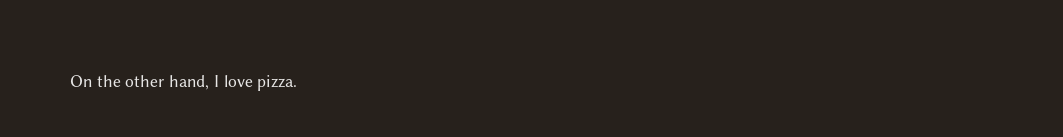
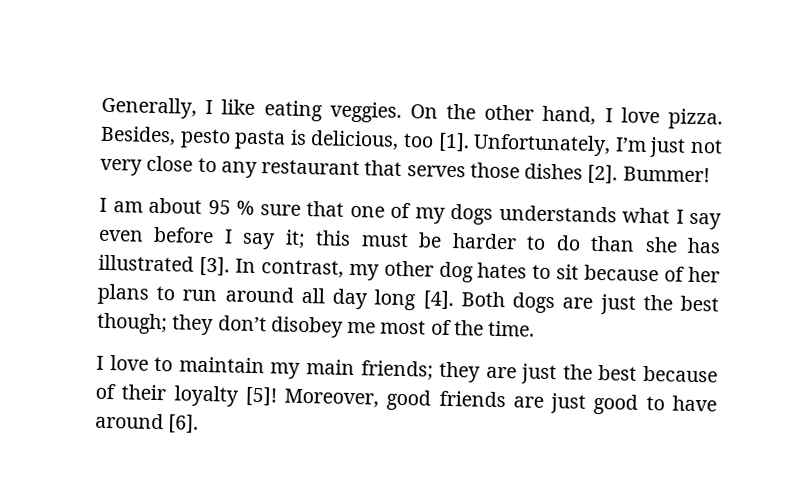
(70, 81) none -> [101,96,402,123] Generally, I like eating veggies.
(298, 83) none -> [100,125,724,158] [100,155,710,185] [99,197,722,230] [98,226,721,254] [98,254,720,283] [97,283,719,315] [97,312,536,338] [96,355,718,385] [95,383,717,415] [95,412,200,434] Besides, pesto pasta is delicious, too [1]. Unfortunately, I’m just not very close to any restaurant that serves those dishes [2]. Bummer! // I am about 95 % sure that one of my dogs understands what I say even before I say it; this must be harder to do than she has illustrated [3]. In contrast, my other dog hates to sit because of her plans to run around all day long [4]. Both dogs are just the best though; they don’t disobey me most of the time. // I love to maintain my main friends; they are just the best because of their loyalty [5]! Moreover, good friends are just good to have around [6].

